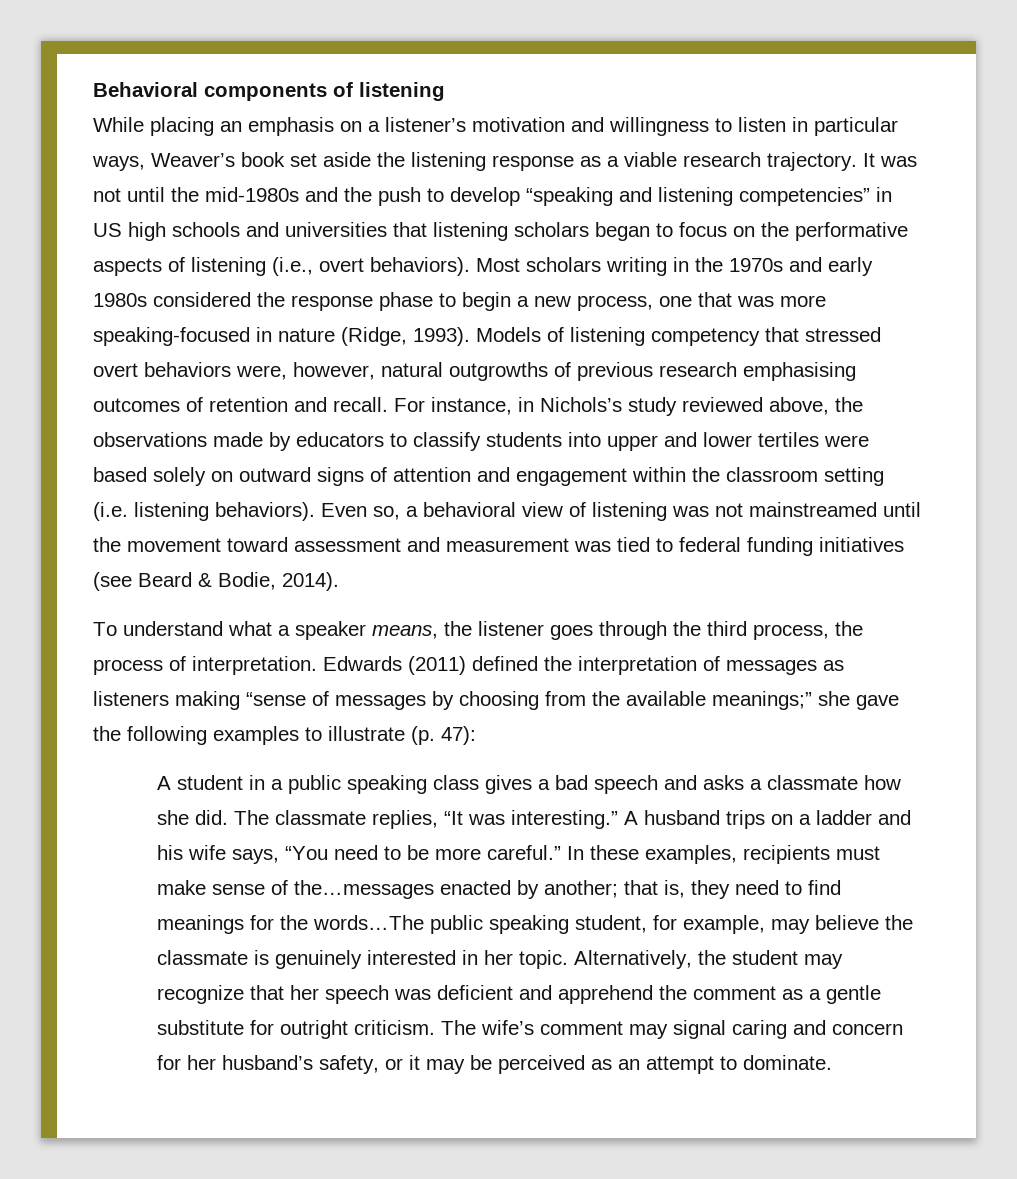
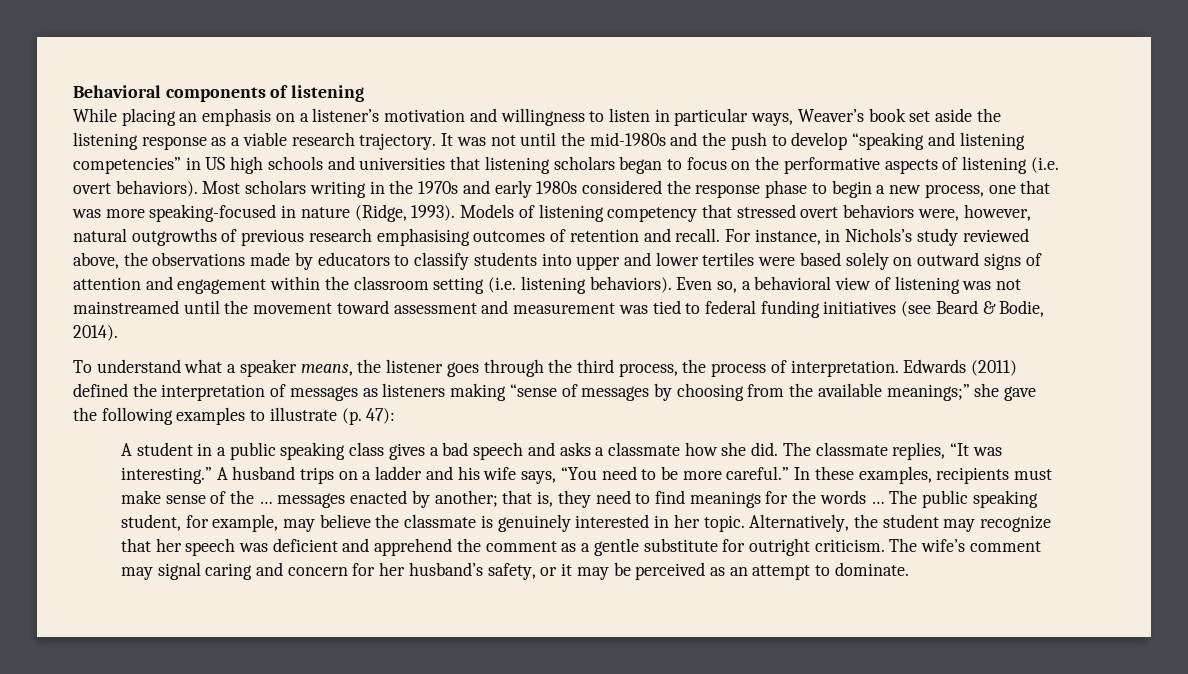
[272,257,313,276] (i.e., -> [1030,157,1059,173] (i.e.
[293,880,434,899] the…messages -> [230,490,346,508] the … messages
[312,915,424,930] words…The -> [819,490,918,504] words … The

